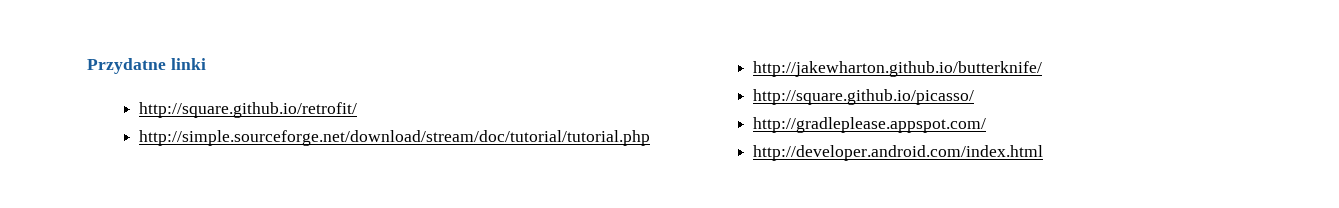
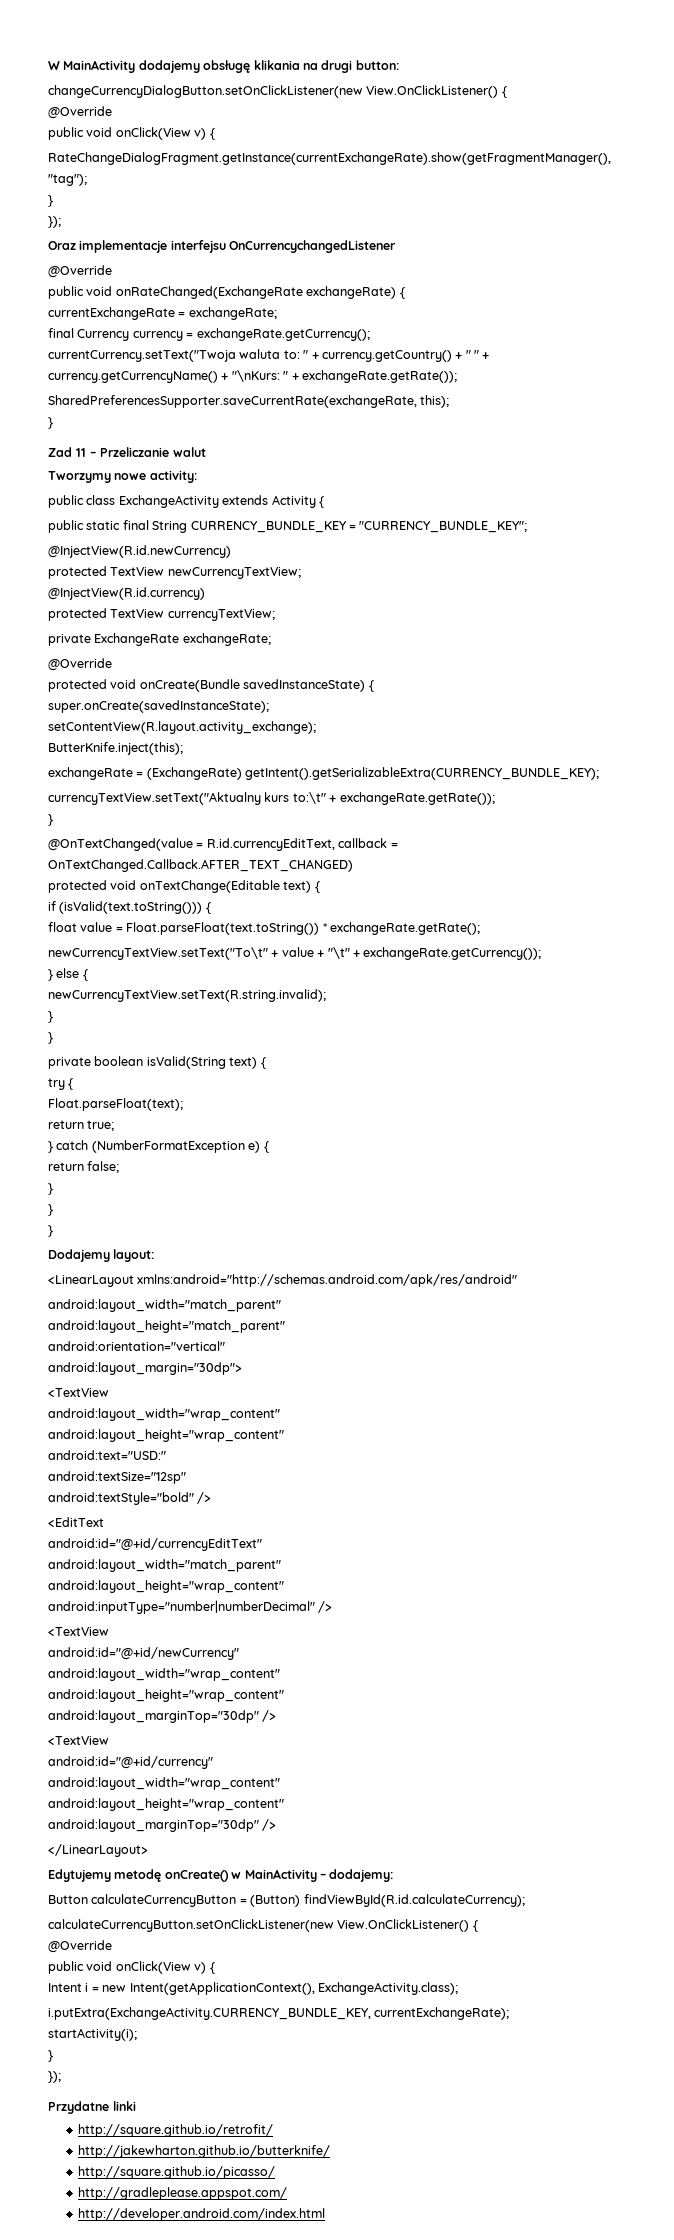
(87, 66) none -> [48,60,399,73] [48,85,507,98] [48,106,112,119] [48,127,215,140] [48,152,611,165] [48,174,87,186] [48,195,53,207] [48,216,61,228] [48,240,397,253] [48,265,112,278] [48,286,405,299] [48,307,277,320] [48,328,370,341] [48,349,490,362] [48,370,457,383] [48,395,450,408] [48,417,53,429] [48,447,206,457] [48,470,197,483] [48,495,324,508] [48,520,528,533] [48,545,231,558] [48,566,301,579] [48,587,205,600] [48,608,275,621] [48,633,271,646] [48,658,112,671] [48,679,374,692] [48,700,269,713] [48,721,316,734] [48,742,183,755] [48,767,600,780] [48,792,495,805] [48,814,53,826] [48,838,398,851] [48,859,353,872] [48,880,320,893] [48,901,211,914] [48,922,480,935] [48,947,542,960] [48,968,88,981] [48,989,326,1002] [48,1011,53,1023] [48,1032,53,1044] [48,1056,266,1069] [48,1078,74,1090] [48,1098,183,1111] [48,1120,115,1131] [48,1140,269,1153] [48,1161,120,1173] [48,1183,53,1195] [48,1204,53,1216] [48,1225,53,1237] [48,1249,155,1262] [48,1274,518,1287] [48,1299,281,1312] [48,1320,285,1333] [48,1341,225,1351] [48,1362,242,1375] [48,1388,109,1397] [48,1408,280,1421] [48,1429,284,1442] [48,1450,166,1460] [48,1471,186,1484] [48,1492,212,1505] [48,1517,104,1527] [48,1538,262,1551] [48,1559,281,1572] [48,1580,284,1593] [48,1600,333,1614] [48,1627,109,1636] [48,1647,239,1660] [48,1668,280,1681] [48,1689,284,1702] [48,1710,277,1723] [48,1736,109,1745] [48,1756,213,1769] [48,1777,280,1790] [48,1798,284,1811] [48,1819,277,1832] [48,1844,148,1857] [48,1869,394,1882] [48,1894,525,1907] [48,1919,478,1932] [48,1940,112,1953] [48,1961,215,1974] [48,1982,458,1995] [48,2007,510,2020] [48,2028,137,2041] [48,2050,53,2062] [48,2071,61,2083] W MainActivity dodajemy obsługę klikania na drugi button: // changeCurrencyDialogButton.setOnClickListener(new View.OnClickListener() { // @Override // public void onClick(View v) { // RateChangeDialogFragment.getInstance(currentExchangeRate).show(getFragmentManager(), "tag"); // } // }); // Oraz implementacje interfejsu OnCurrencychangedListener // @Override // public void onRateChanged(ExchangeRate exchangeRate) { // currentExchangeRate = exchangeRate; // final Currency currency = exchangeRate.getCurrency(); // currentCurrency.setText("Twoja waluta to: " + currency.getCountry() + " " + currency.getCurrencyName() + "\nKurs: " + exchangeRate.getRate()); // SharedPreferencesSupporter.saveCurrentRate(exchangeRate, this); // } // Zad 11 – Przeliczanie walut // Tworzymy nowe activity: // public class ExchangeActivity extends Activity { // public static final String CURRENCY_BUNDLE_KEY = "CURRENCY_BUNDLE_KEY"; // @InjectView(R.id.newCurrency) // protected TextView newCurrencyTextView; // @InjectView(R.id.currency) // protected TextView currencyTextView; // private ExchangeRate exchangeRate; // @Override // protected void onCreate(Bundle savedInstanceState) { // super.onCreate(savedInstanceState); // setContentView(R.layout.activity_exchange); // ButterKnife.inject(this); // exchangeRate = (ExchangeRate) getIntent().getSerializableExtra(CURRENCY_BUNDLE_KEY); // currencyTextView.setText("Aktualny kurs to:\t" + exchangeRate.getRate()); // } // @OnTextChanged(value = R.id.currencyEditText, callback = OnTextChanged.Callback.AFTER_TEXT_CHANGED) // protected void onTextChange(Editable text) { // if (isValid(text.toString())) { // float value = Float.parseFloat(text.toString()) * exchangeRate.getRate(); // newCurrencyTextView.setText("To\t" + value + "\t" + exchangeRate.getCurrency()); // } else { // newCurrencyTextView.setText(R.string.invalid); // } // } // private boolean isValid(String text) { // try { // Float.parseFloat(text); // return true; // } catch (NumberFormatException e) { // return false; // } // } // } // Dodajemy layout: // <LinearLayout xmlns:android="http://schemas.android.com/apk/res/android" // android:layout_width="match_parent" // android:layout_height="match_parent" // android:orientation="vertical" // android:layout_margin="30dp"> // <TextView // android:layout_width="wrap_content" // android:layout_height="wrap_content" // android:text="USD:" // android:textSize="12sp" // android:textStyle="bold" /> // <EditText // android:id="@+id/currencyEditText" // android:layout_width="match_parent" // android:layout_height="wrap_content" // android:inputType="number|numberDecimal" /> // <TextView // android:id="@+id/newCurrency" // android:layout_width="wrap_content" // android:layout_height="wrap_content" // android:layout_marginTop="30dp" /> // <TextView // android:id="@+id/currency" // android:layout_width="wrap_content" // android:layout_height="wrap_content" // android:layout_marginTop="30dp" /> // </LinearLayout> // Edytujemy metodę onCreate() w MainActivity – dodajemy: // Button calculateCurrencyButton = (Button) findViewById(R.id.calculateCurrency); // calculateCurrencyButton.setOnClickListener(new View.OnClickListener() { // @Override // public void onClick(View v) { // Intent i = new Intent(getApplicationContext(), ExchangeActivity.class); // i.putExtra(ExchangeActivity.CURRENCY_BUNDLE_KEY, currentExchangeRate); // startActivity(i); // } // }); //
[139,130,651,146] // http://simple.sourceforge.net/download/stream/doc/tutorial/tutorial.php -> (274, 2130) none

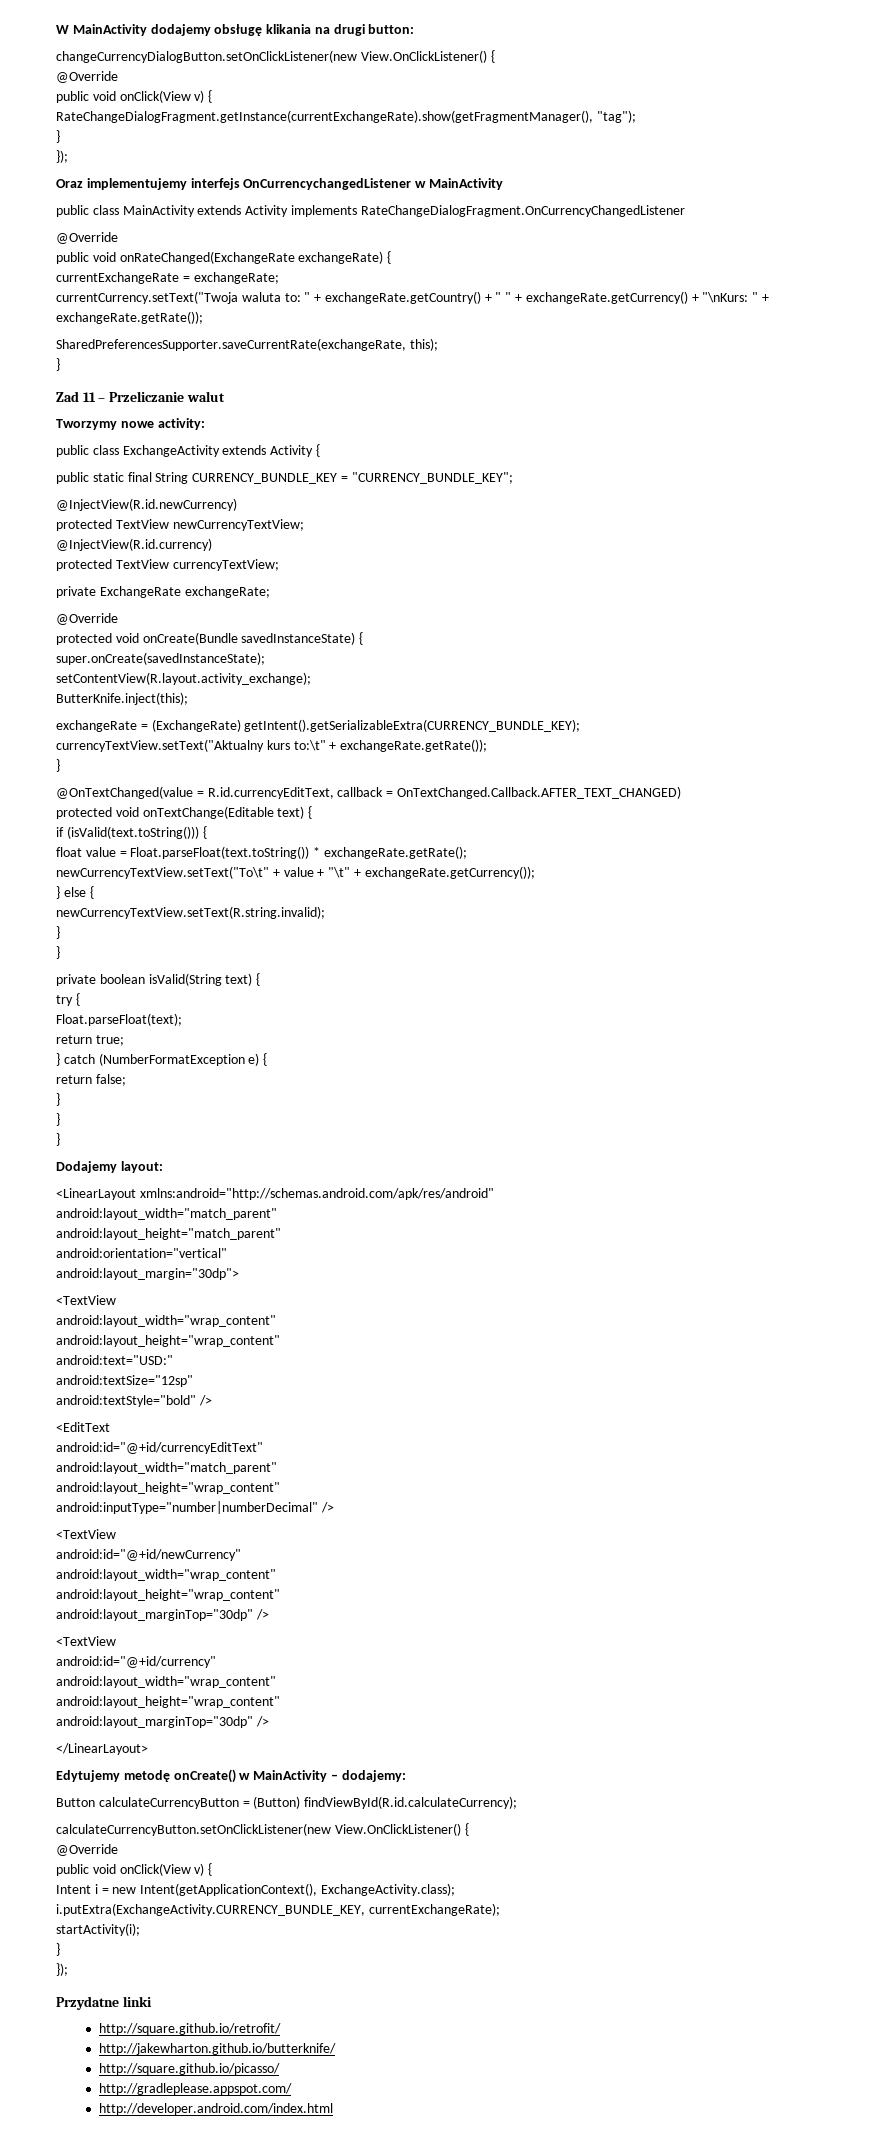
[79,240,226,253] implementacje interfejsu -> [86,178,240,190] implementujemy interfejs
(397, 246) none -> [415,178,503,190] [56,205,685,217] w MainActivity // public class MainActivity extends Activity implements RateChangeDialogFragment.OnCurrencyChangedListener
[48,328,370,341] // final Currency currency = exchangeRate.getCurrency(); -> (279, 278) none
[321,350,452,362] currency.getCountry() -> [324,291,481,304] exchangeRate.getCountry()
[48,371,218,383] currency.getCurrencyName() -> [525,291,688,304] exchangeRate.getCurrency()

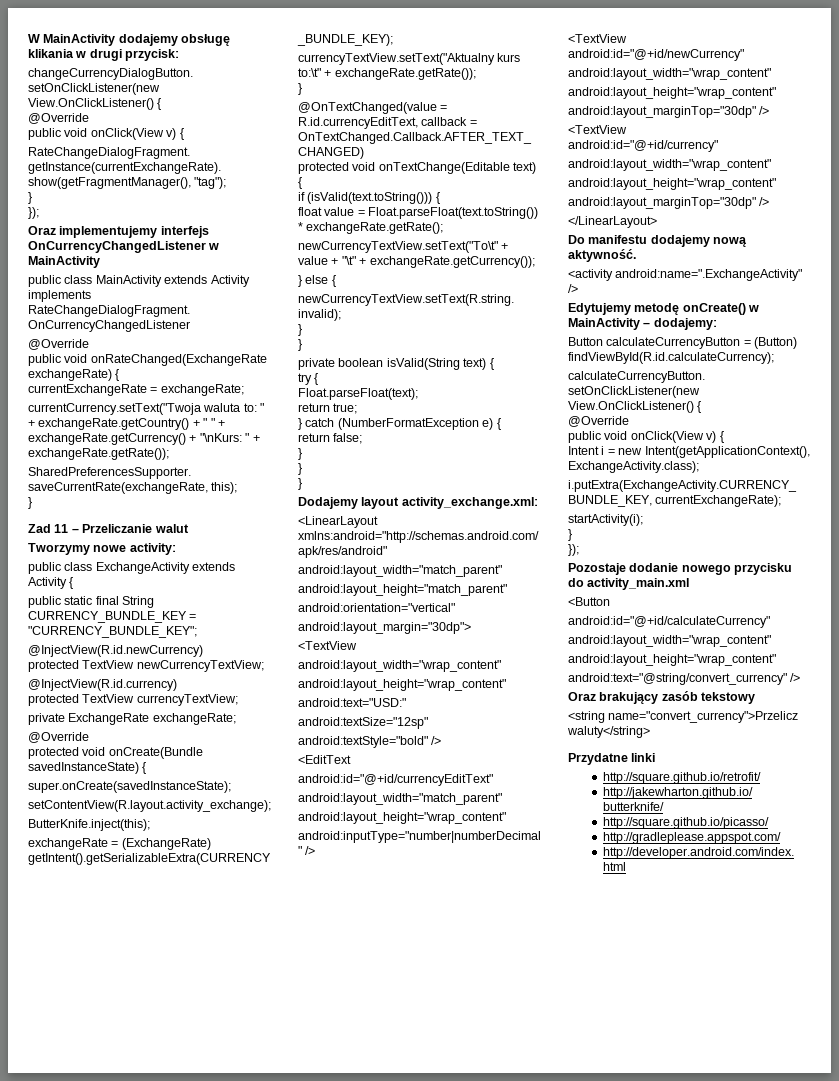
[314,24,415,36] na drugi button: -> [75,49,180,61] w drugi przycisk:
[243,178,412,190] OnCurrencychangedListener -> [28,241,206,253] OnCurrencyChangedListener
[120,1161,163,1173] layout: -> [361,497,538,509] layout activity_exchange.xml:
(148, 1749) none -> [568,235,748,247] [568,249,636,262] [568,269,803,281] [568,284,578,293] // Do manifestu dodajemy nową aktywność. // <activity android:name=".ExchangeActivity" />
(68, 1969) none -> [568,563,793,575] [568,578,690,590] [568,597,610,606] [568,616,770,628] [568,635,771,647] [568,654,776,666] [568,673,801,685] [568,691,756,704] [568,711,799,723] [567,726,650,738] // Pozostaje dodanie nowego przycisku do activity_main.xml // <Button // android:id="@+id/calculateCurrency" // android:layout_width="wrap_content" // android:layout_height="wrap_content" // android:text="@string/convert_currency" /> // Oraz brakujący zasób tekstowy // <string name="convert_currency">Przelicz waluty</string>

